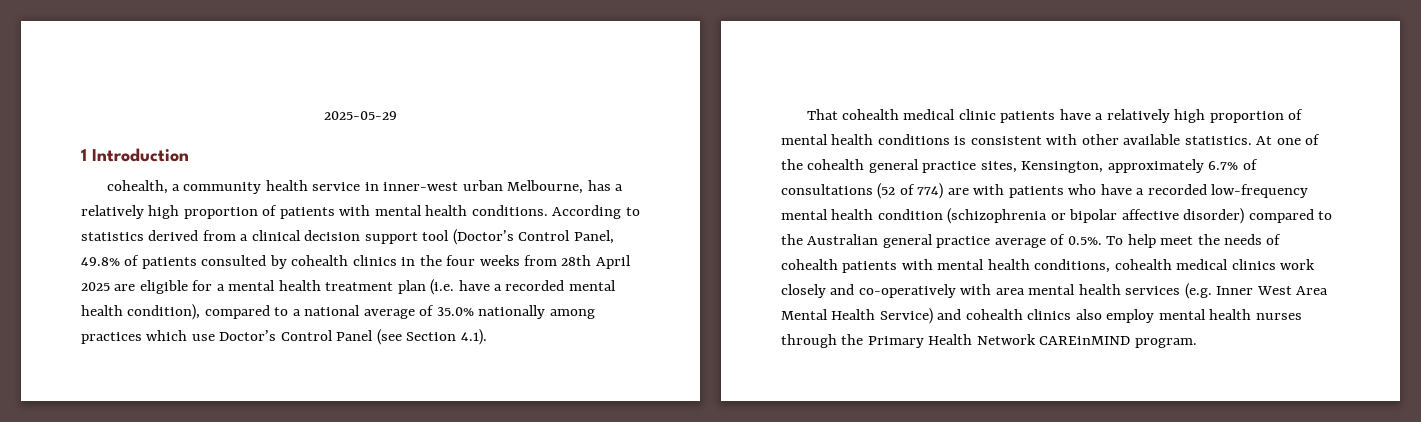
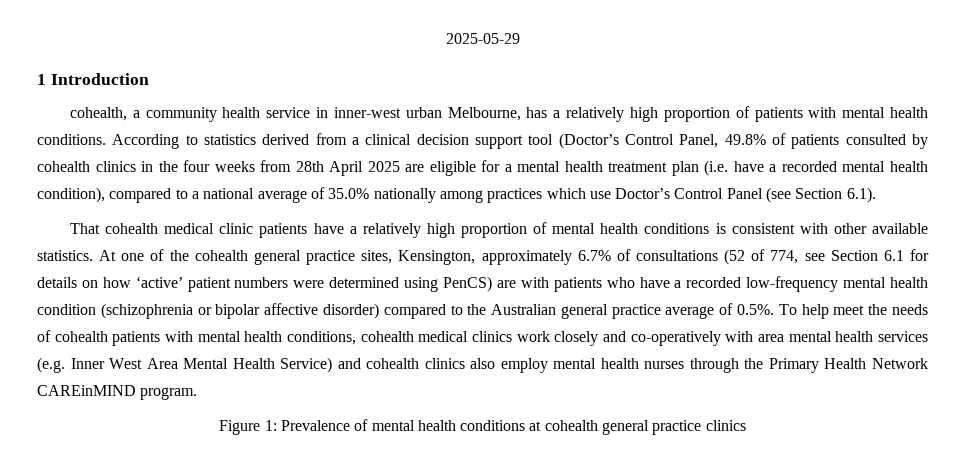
[460,329,487,345] 4.1). -> [846,187,876,203] 6.1).
[917,183,944,199] 774) -> [770,249,929,264] [37,276,493,292] 774, see Section 6.1 for details on how ‘active’ patient numbers were determined using PenCS)
(1197, 343) none -> [219,419,746,435] // Figure 1: Prevalence of mental health conditions at cohealth general practice clinics

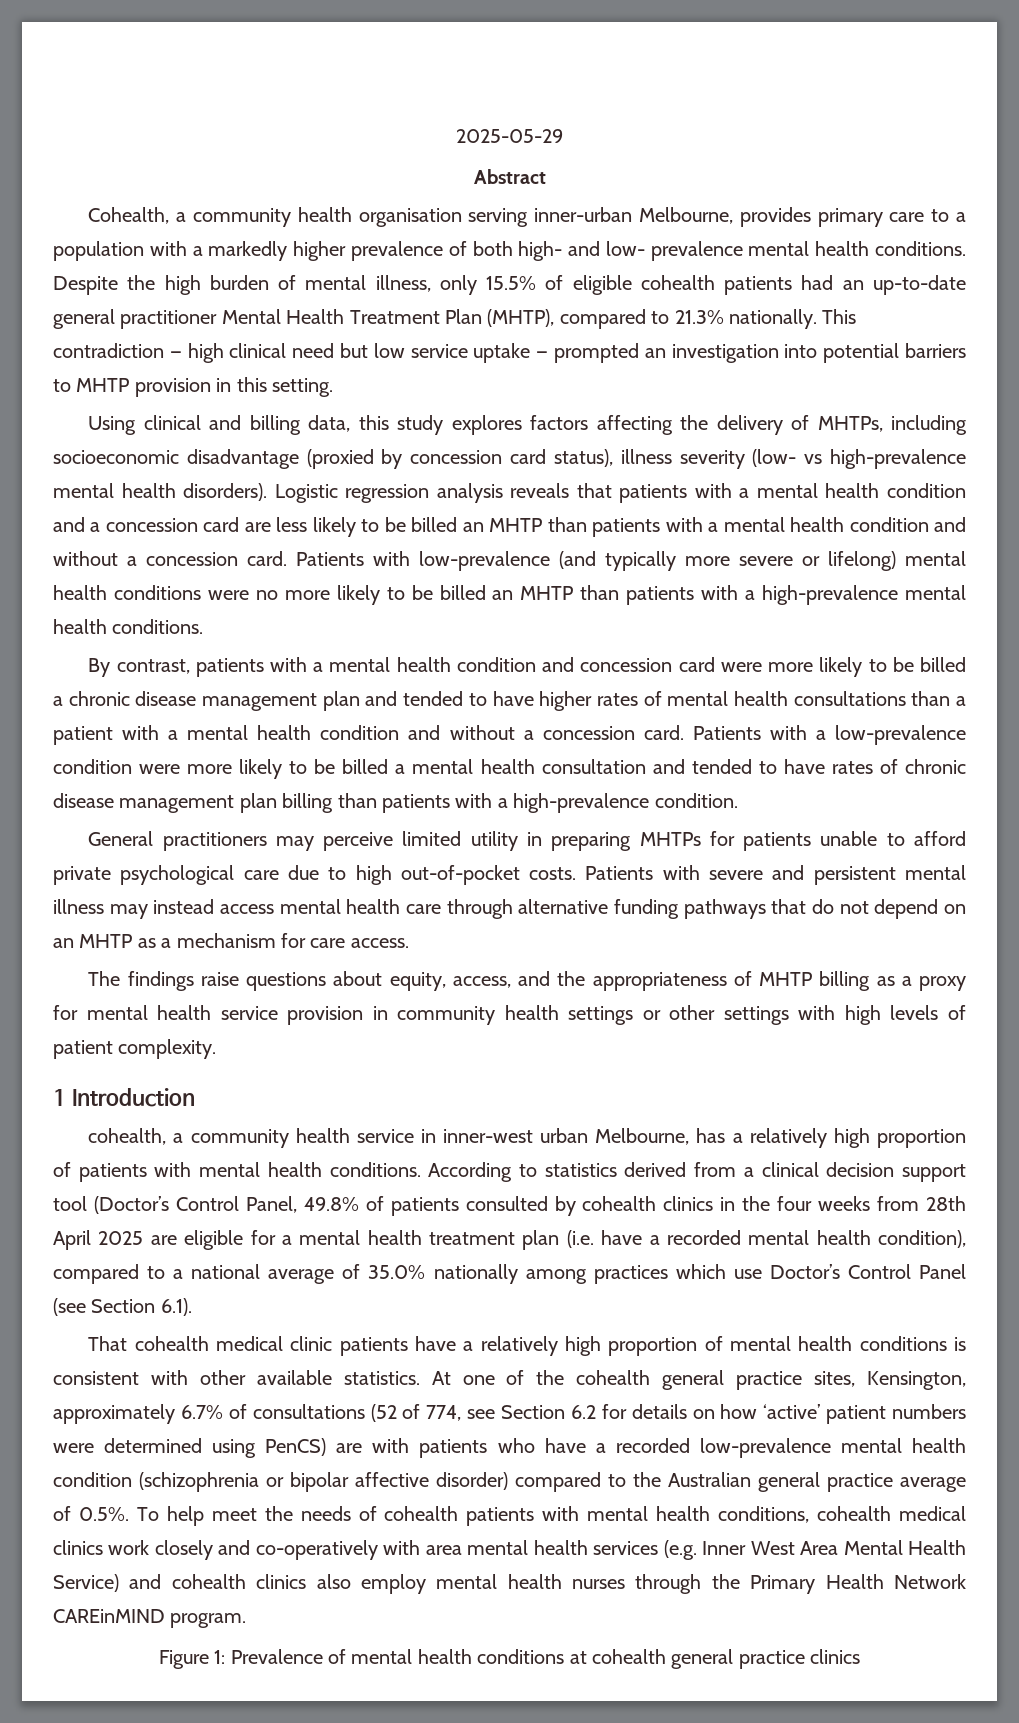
(520, 38) none -> [473,169,546,184] [88,207,966,227] [53,241,967,261] [53,275,966,295] [53,309,857,329] [53,343,966,363] [53,377,333,397] [88,415,967,435] [53,449,967,469] [53,483,967,503] [53,517,967,537] [53,551,966,571] [53,585,966,605] [53,619,204,634] [88,657,966,677] [53,691,966,711] [53,725,966,745] [53,759,966,779] [53,793,738,813] [88,831,966,851] [53,865,966,885] [53,899,966,919] [53,933,409,948] [88,971,967,991] [53,1005,966,1025] [53,1039,217,1059] // Abstract // Cohealth, a community health organisation serving inner-urban Melbourne, provides primary care to a population with a markedly higher prevalence of both high- and low- prevalence mental health conditions. Despite the high burden of mental illness, only 15.5% of eligible cohealth patients had an up-to-date general practitioner Mental Health Treatment Plan (MHTP), compared to 21.3% nationally. This contradiction — high clinical need but low service uptake — prompted an investigation into potential barriers to MHTP provision in this setting. // Using clinical and billing data, this study explores factors affecting the delivery of MHTPs, including socioeconomic disadvantage (proxied by concession card status), illness severity (low- vs high-prevalence mental health disorders). Logistic regression analysis reveals that patients with a mental health condition and a concession card are less likely to be billed an MHTP than patients with a mental health condition and without a concession card. Patients with low-prevalence (and typically more severe or lifelong) mental health conditions were no more likely to be billed an MHTP than patients with a high-prevalence mental health conditions. // By contrast, patients with a mental health condition and concession card were more likely to be billed a chronic disease management plan and tended to have higher rates of mental health consultations than a patient with a mental health condition and without a concession card. Patients with a low-prevalence condition were more likely to be billed a mental health consultation and tended to have rates of chronic disease management plan billing than patients with a high-prevalence condition. // General practitioners may perceive limited utility in preparing MHTPs for patients unable to afford private psychological care due to high out-of-pocket costs. Patients with severe and persistent mental illness may instead access mental health care through alternative funding pathways that do not depend on an MHTP as a mechanism for care access. // The findings raise questions about equity, access, and the appropriateness of MHTP billing as a proxy for mental health service provision in community health settings or other settings with high levels of patient complexity.
[883,250,904,261] 6.1 -> [570,1405,596,1419] 6.2
[746,276,839,292] low-frequency -> [699,1438,831,1458] low-prevalence

